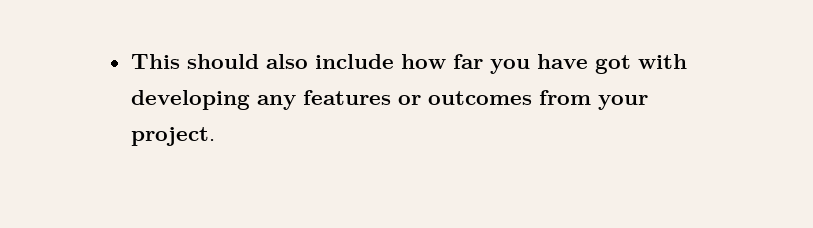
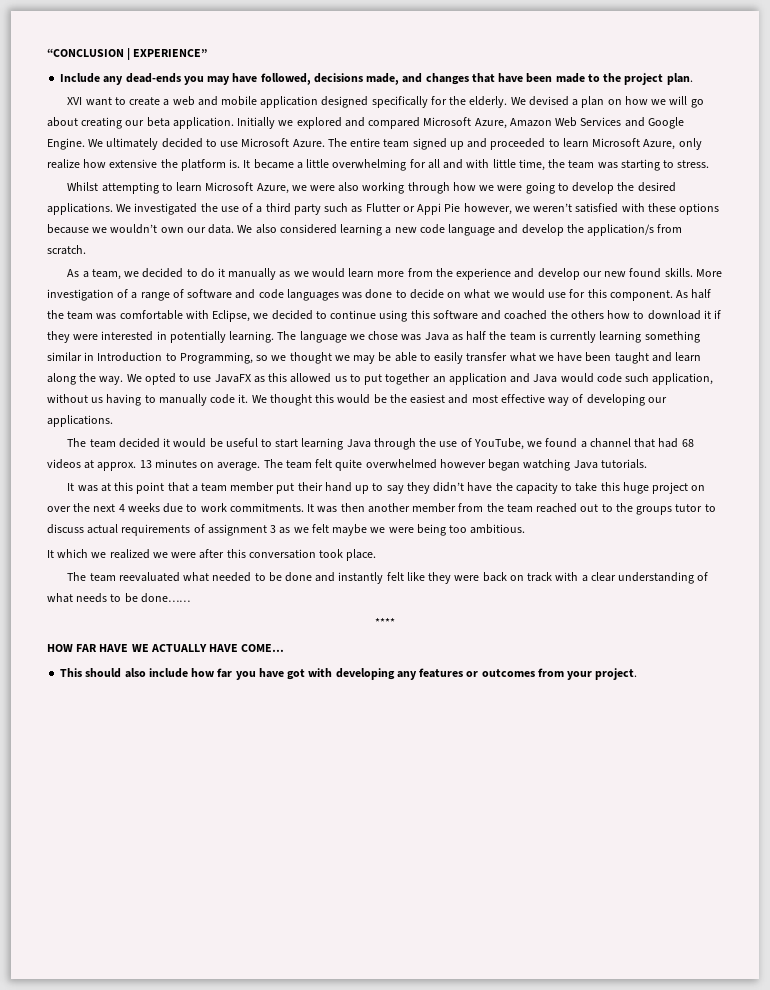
(130, 61) none -> [47,48,208,60] [60,73,693,85] [67,96,704,108] [47,117,684,129] [47,138,702,150] [47,159,710,171] [67,182,676,194] [47,203,720,215] [47,224,683,236] [47,245,86,255] [67,268,722,280] [47,289,712,301] [47,310,722,322] [47,331,700,343] [47,352,702,364] [47,373,714,385] [47,394,667,406] [47,415,113,427] [67,438,694,450] [47,459,647,471] [67,482,706,494] [47,503,716,515] [47,524,526,536] [47,549,377,561] [67,572,709,584] [47,593,190,603] [375,618,395,627] [47,644,285,652] “CONCLUSION | EXPERIENCE” // Include any dead-ends you may have followed, decisions made, and changes that have been made to the project plan. // XVI want to create a web and mobile application designed specifically for the elderly. We devised a plan on how we will go about creating our beta application. Initially we explored and compared Microsoft Azure, Amazon Web Services and Google Engine. We ultimately decided to use Microsoft Azure. The entire team signed up and proceeded to learn Microsoft Azure, only realize how extensive the platform is. It became a little overwhelming for all and with little time, the team was starting to stress. // Whilst attempting to learn Microsoft Azure, we were also working through how we were going to develop the desired applications. We investigated the use of a third party such as Flutter or Appi Pie however, we weren’t satisfied with these options because we wouldn’t own our data. We also considered learning a new code language and develop the application/s from scratch. // As a team, we decided to do it manually as we would learn more from the experience and develop our new found skills. More investigation of a range of software and code languages was done to decide on what we would use for this component. As half the team was comfortable with Eclipse, we decided to continue using this software and coached the others how to download it if they were interested in potentially learning. The language we chose was Java as half the team is currently learning something similar in Introduction to Programming, so we thought we may be able to easily transfer what we have been taught and learn along the way. We opted to use JavaFX as this allowed us to put together an application and Java would code such application, without us having to manually code it. We thought this would be the easiest and most effective way of developing our applications. // The team decided it would be useful to start learning Java through the use of YouTube, we found a channel that had 68 videos at approx. 13 minutes on average. The team felt quite overwhelmed however began watching Java tutorials. // It was at this point that a team member put their hand up to say they didn’t have the capacity to take this huge project on over the next 4 weeks due to work commitments. It was then another member from the team reached out to the groups tutor to discuss actual requirements of assignment 3 as we felt maybe we were being too ambitious. // It which we realized we were after this conversation took place. // The team reevaluated what needed to be done and instantly felt like they were back on track with a clear understanding of what needs to be done…… // **** // HOW FAR HAVE WE ACTUALLY HAVE COME… //

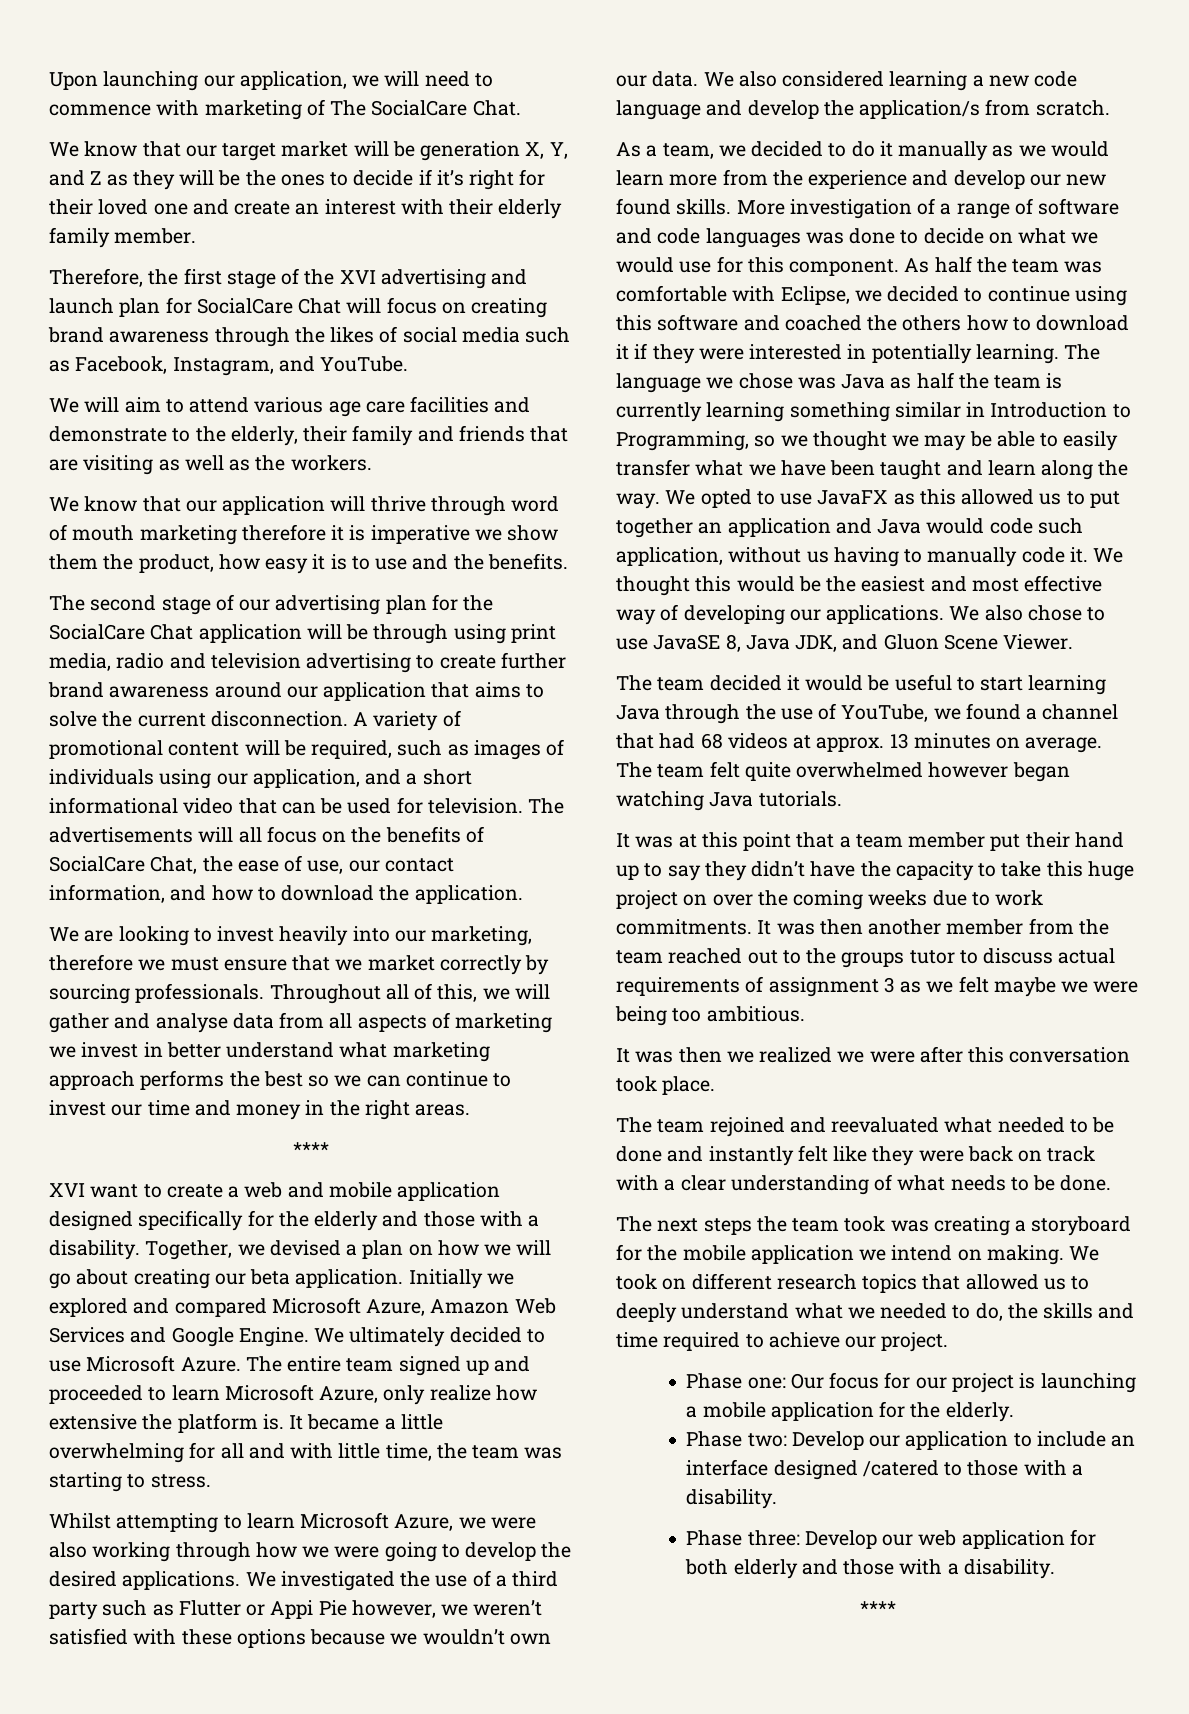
[47,48,208,60] [60,73,693,85] “CONCLUSION | EXPERIENCE” // Include any dead-ends you may have followed, decisions made, and changes that have been made to the project plan. -> [49,71,493,91] [49,99,521,120] [49,141,568,161] [49,169,546,190] [49,199,563,219] [49,227,197,248] [49,268,528,289] [49,297,548,318] [48,326,571,347] [49,356,409,376] [49,396,531,417] [49,425,569,446] [49,455,372,475] [49,496,560,516] [49,524,559,545] [49,553,568,574] [49,594,494,615] [49,624,556,644] [49,652,566,673] [48,682,544,701] [49,710,461,731] [49,739,565,760] [49,769,472,789] [49,797,565,814] [49,826,484,843] [49,855,454,874] [49,884,523,904] [49,926,533,946] [49,954,550,975] [49,983,550,1004] [49,1012,553,1033] [49,1042,490,1062] [49,1070,512,1090] [49,1100,471,1120] [293,1142,329,1156] Upon launching our application, we will need to commence with marketing of The SocialCare Chat. // We know that our target market will be generation X, Y, and Z as they will be the ones to decide if it’s right for their loved one and create an interest with their elderly family member. // Therefore, the first stage of the XVI advertising and launch plan for SocialCare Chat will focus on creating brand awareness through the likes of social media such as Facebook, Instagram, and YouTube. // We will aim to attend various age care facilities and demonstrate to the elderly, their family and friends that are visiting as well as the workers. // We know that our application will thrive through word of mouth marketing therefore it is imperative we show them the product, how easy it is to use and the benefits. // The second stage of our advertising plan for the SocialCare Chat application will be through using print media, radio and television advertising to create further brand awareness around our application that aims to solve the current disconnection. A variety of promotional content will be required, such as images of individuals using our application, and a short informational video that can be used for television. The advertisements will all focus on the benefits of SocialCare Chat, the ease of use, our contact information, and how to download the application. // We are looking to invest heavily into our marketing, therefore we must ensure that we market correctly by sourcing professionals. Throughout all of this, we will gather and analyse data from all aspects of marketing we invest in better understand what marketing approach performs the best so we can continue to invest our time and money in the right areas. // ****
[469,96,526,108] elderly. We -> [314,1211,540,1231] [49,1240,265,1260] elderly and those with a disability. Together, we
(113, 421) none -> [949,605,1106,621] [616,634,1074,652] We also chose to use JavaSE 8, Java JDK, and Gluon Scene Viewer.
[93,504,125,512] next 4 -> [793,890,864,910] coming
[57,549,89,558] which -> [635,1047,722,1063] was then
(116, 577) none -> [709,1117,826,1137] rejoined and
[140,593,190,603] [375,618,395,627] [47,644,285,652] [60,668,638,680] done…… // **** // HOW FAR HAVE WE ACTUALLY HAVE COME… // This should also include how far you have got with developing any features or outcomes from your project. -> [1060,1175,1112,1191] [616,1216,1132,1236] [616,1244,1100,1265] [616,1273,1090,1293] [616,1303,1135,1323] [616,1332,949,1352] [686,1372,1136,1393] [686,1401,1014,1422] [686,1431,1136,1450] [686,1459,1084,1480] [686,1489,778,1509] [686,1529,1097,1549] [685,1559,1056,1579] [860,1601,896,1615] done. // The next steps the team took was creating a storyboard for the mobile application we intend on making. We took on different research topics that allowed us to deeply understand what we needed to do, the skills and time required to achieve our project. // Phase one: Our focus for our project is launching a mobile application for the elderly. // Phase two: Develop our application to include an interface designed /catered to those with a disability. // Phase three: Develop our web application for both elderly and those with a disability. // ****

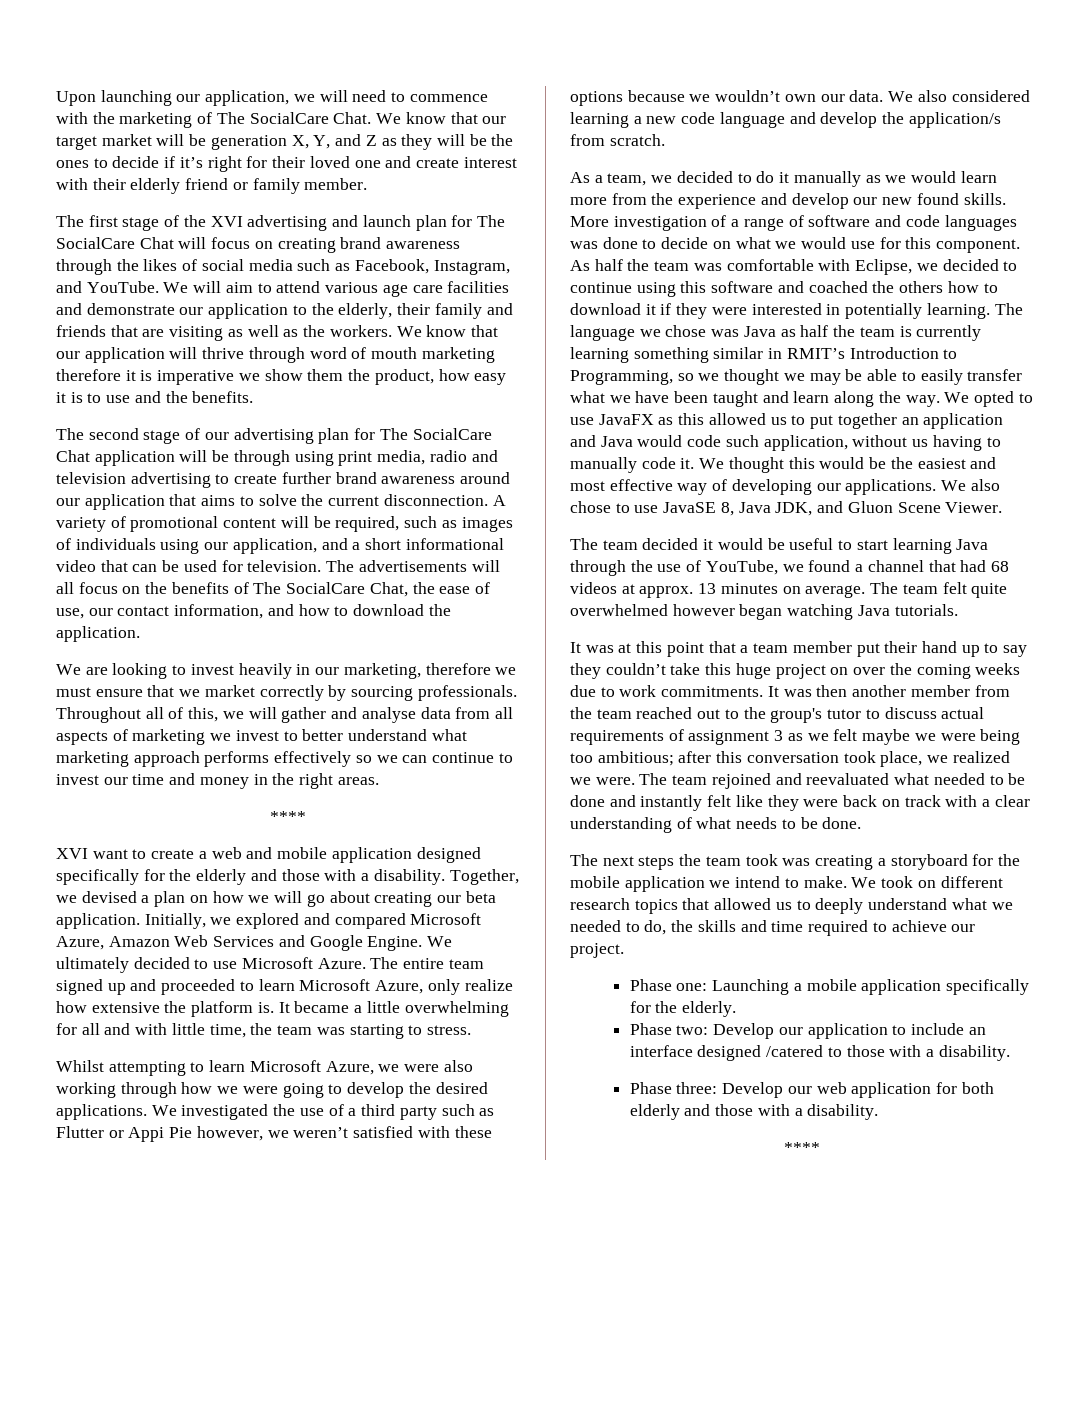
(200, 108) none -> [92,112,115,124] the
(521, 108) // -> (372, 118) none
[295,203,320,215] an -> (459, 163) none
(563, 209) none -> [185,178,248,190] friend or
[49,268,179,287] Therefore, the -> [56,215,84,227] The
(192, 305) none -> [476,215,505,227] The
(409, 364) // -> (159, 287) none
(167, 434) none -> [179,303,289,319] our application
(372, 463) // -> (392, 331) none
[463,595,494,611] the -> [379,428,408,440] The
(484, 834) none -> [253,582,282,594] The
[352,926,390,942] into -> [296,664,311,675] in
[143,1042,163,1057] in -> [283,731,298,741] to
[229,1071,303,1087] the best -> [274,751,352,767] effectively
[408,1269,483,1289] Initially -> [144,913,206,929] Initially,
(986, 409) none -> [786,348,845,359] RMIT’s
[751,861,997,881] didn’t have the capacity to -> [605,663,666,675] couldn’t
[841,952,905,968] groups -> [770,708,823,723] group's
[706,1006,805,1022] [616,1046,1131,1063] [616,1076,716,1095] ambitious. // It was then we realized we were after this conversation took place. // -> [597,751,1010,767] [570,777,635,785] ambitious; after this conversation took place, we realized we were.
[957,1245,1064,1265] on making. -> [784,876,847,888] to make.
[790,1372,1136,1393] Our focus for our project is launching -> [712,979,790,995] Launching
(874, 1411) none -> [945,979,1029,995] specifically

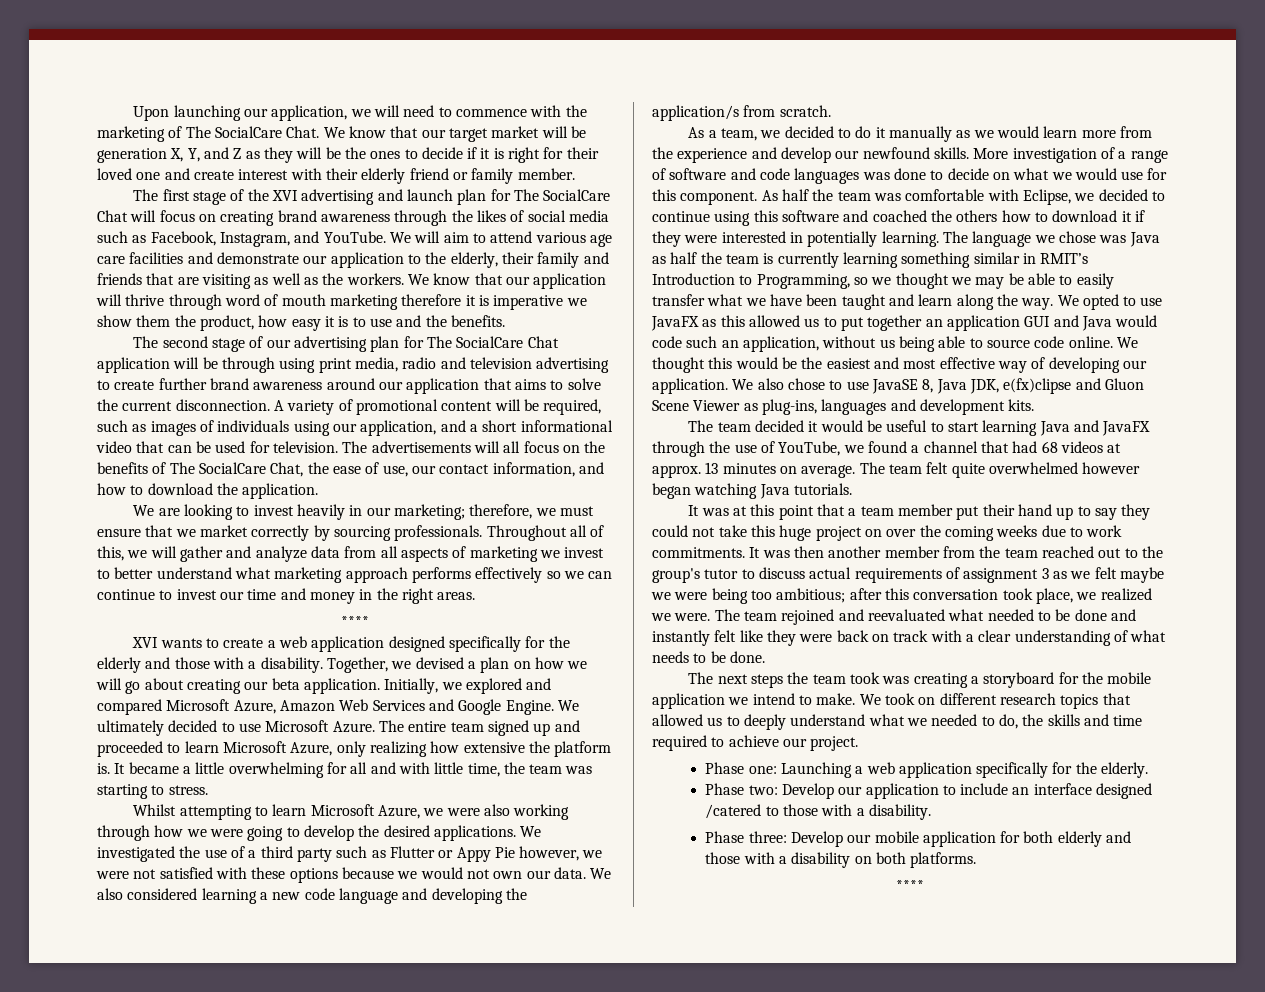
[179,157,203,168] it’s -> [480,148,504,159] it is
[343,663,491,679] marketing, therefore -> [394,504,533,520] marketing; therefore,
[361,707,416,723] analyse -> [255,546,307,562] analyze
[92,849,128,859] want -> [160,638,202,648] wants
[246,847,328,859] and mobile -> (308, 642) none
[464,979,513,991] realize -> [369,741,427,757] realizing
[128,1127,165,1142] Appi -> [456,847,491,862] Appy
[293,1127,349,1138] weren’t -> [96,869,157,879] were not
[715,90,781,102] wouldn’t -> [420,867,490,879] would not
[820,112,878,128] develop -> [431,888,503,904] developing
[882,193,959,205] new found -> [862,147,930,159] newfound
(1004, 421) none -> [1024,316,1051,327] GUI
(759, 441) none -> [721,340,739,348] an
[932,435,1001,451] [570,457,695,473] having to manually code it. -> [898,336,1113,352] being able to source code online.
[845,479,937,495] applications. -> [652,378,728,394] application.
(813, 509) none -> [1003,378,1072,394] e(fx)clipse
[945,502,1003,513] Viewer. -> [693,399,1035,415] Viewer as plug-ins, languages and development kits.
(989, 544) none -> [1073,420,1151,436] and JavaFX
[605,663,666,675] couldn’t -> [652,525,716,537] could not
[806,979,857,991] mobile -> [866,762,895,774] web
[816,1082,847,1094] web -> [874,831,919,843] mobile
[807,1104,879,1120] disability. -> [791,852,977,868] disability on both platforms.

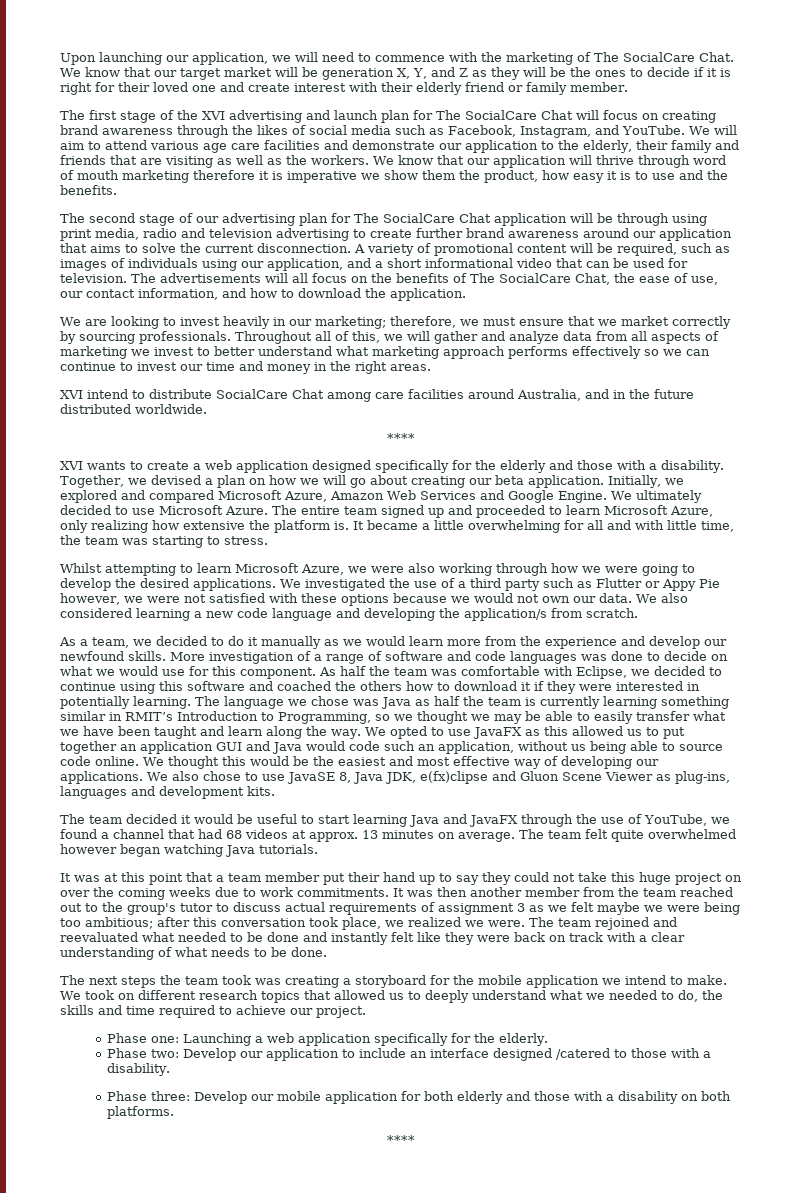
(476, 596) none -> [60,389,694,402] [60,404,207,414] // XVI intend to distribute SocialCare Chat among care facilities around Australia, and in the future distributed worldwide.
[652,378,728,394] application. -> [60,771,143,784] applications.

